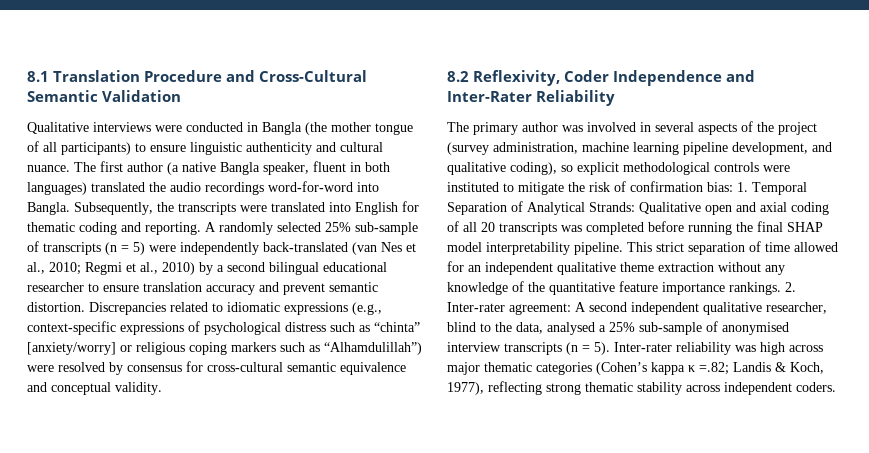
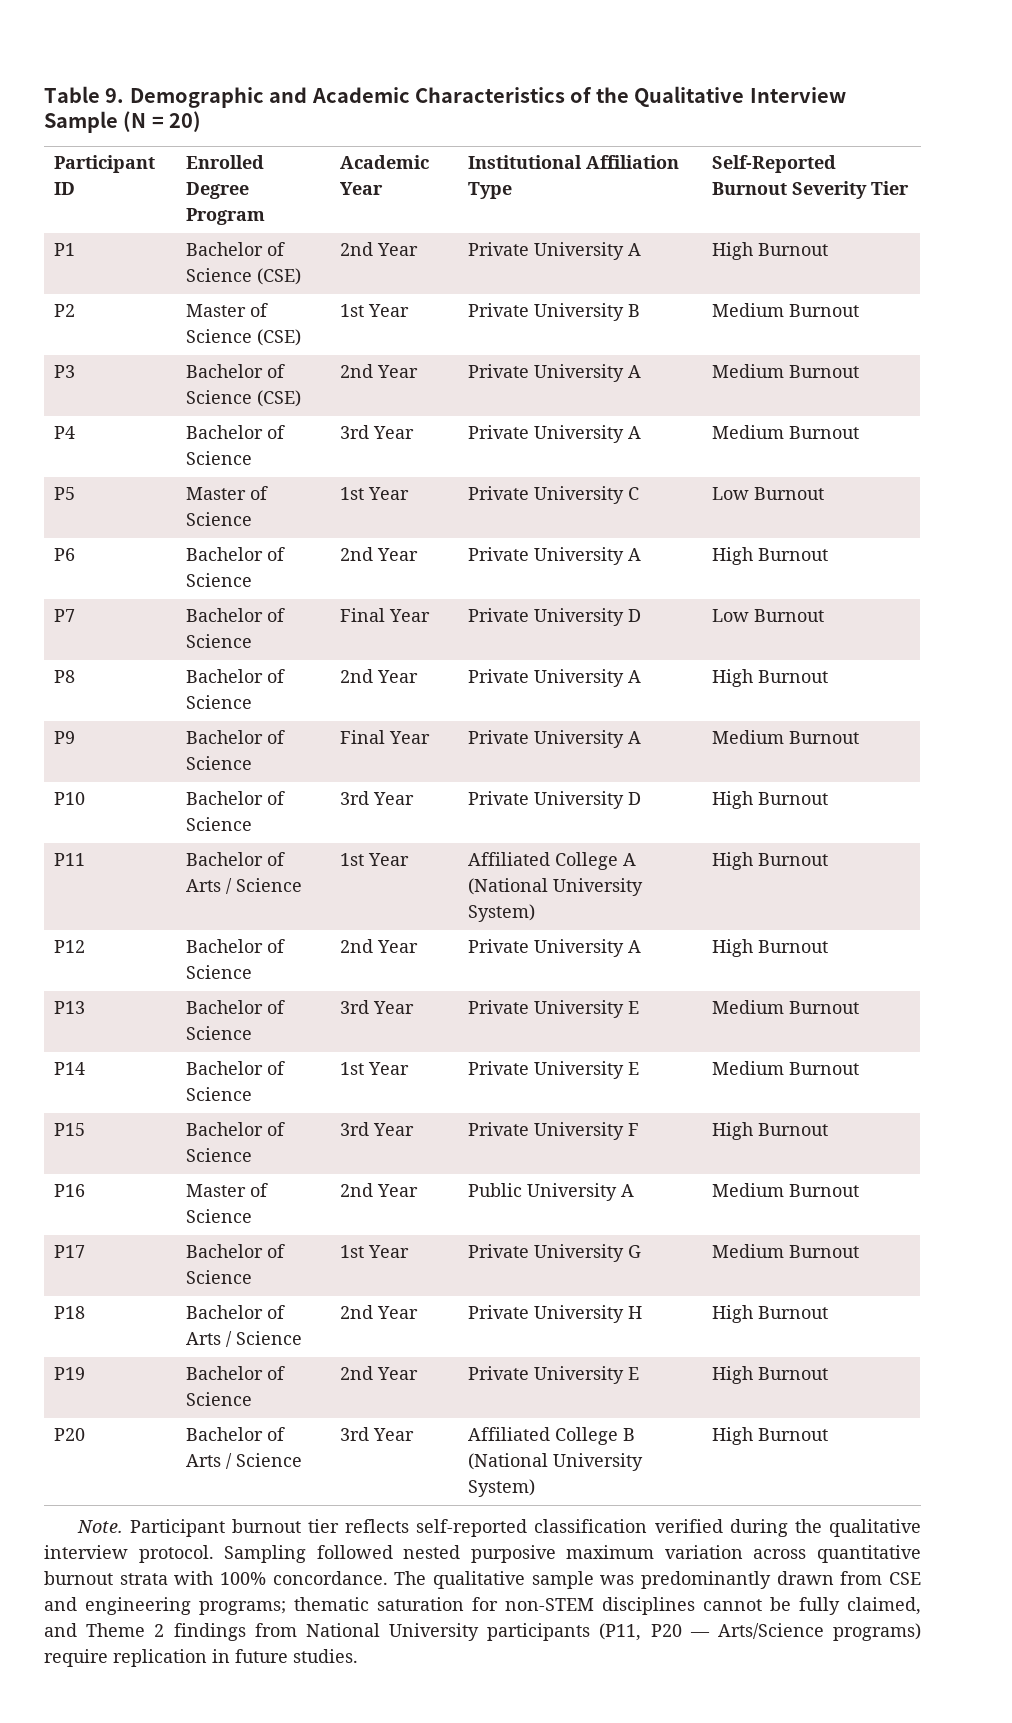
[27,70,368,82] [27,90,182,102] [27,122,413,135] [27,141,383,155] [27,161,390,175] [27,181,379,195] [27,201,419,215] [27,222,418,235] [27,241,416,255] [27,262,387,275] [27,282,378,295] [27,302,382,315] [27,321,420,335] [27,342,422,355] [27,361,406,375] [27,382,162,395] [447,70,756,86] [447,90,616,106] [447,121,817,135] [447,142,832,155] [447,162,790,175] [447,181,807,195] [447,201,829,215] [447,221,823,235] [447,241,838,255] [447,261,785,275] [447,281,796,295] [447,302,827,315] [447,321,789,335] [447,342,823,355] [447,362,824,375] [447,381,836,395] 8.1 Translation Procedure and Cross-Cultural Semantic Validation // Qualitative interviews were conducted in Bangla (the mother tongue of all participants) to ensure linguistic authenticity and cultural nuance. The first author (a native Bangla speaker, fluent in both languages) translated the audio recordings word-for-word into Bangla. Subsequently, the transcripts were translated into English for thematic coding and reporting. A randomly selected 25% sub-sample of transcripts (n = 5) were independently back-translated (van Nes et al., 2010; Regmi et al., 2010) by a second bilingual educational researcher to ensure translation accuracy and prevent semantic distortion. Discrepancies related to idiomatic expressions (e.g., context-specific expressions of psychological distress such as “chinta” [anxiety/worry] or religious coping markers such as “Alhamdulillah”) were resolved by consensus for cross-cultural semantic equivalence and conceptual validity. // 8.2 Reflexivity, Coder Independence and Inter-Rater Reliability // The primary author was involved in several aspects of the project (survey administration, machine learning pipeline development, and qualitative coding), so explicit methodological controls were instituted to mitigate the risk of confirmation bias: 1. Temporal Separation of Analytical Strands: Qualitative open and axial coding of all 20 transcripts was completed before running the final SHAP model interpretability pipeline. This strict separation of time allowed for an independent qualitative theme extraction without any knowledge of the quantitative feature importance rankings. 2. Inter-rater agreement: A second independent qualitative researcher, blind to the data, analysed a 25% sub-sample of anonymised interview transcripts (n = 5). Inter-rater reliability was high across major thematic categories (Cohen’s kappa κ =.82; Landis & Koch, 1977), reflecting strong thematic stability across independent coders. -> [44,86,846,108] [44,111,202,133] [54,155,156,173] [54,182,76,195] [186,155,265,169] [186,182,250,199] [186,208,266,225] [340,155,430,169] [340,182,384,195] [468,155,680,169] [468,182,513,199] [712,155,837,173] [712,181,910,199] [54,243,76,256] [186,242,286,256] [186,268,302,285] [340,242,419,256] [468,242,642,260] [712,242,829,260] [54,304,76,317] [186,303,269,317] [186,329,302,346] [340,304,410,317] [468,303,641,321] [712,303,860,317] [54,365,76,378] [186,364,286,378] [186,390,302,407] [340,364,419,378] [468,364,642,382] [712,364,860,378] [54,426,76,439] [186,425,286,439] [186,451,253,465] [340,425,415,439] [468,425,642,443] [712,425,860,439] [54,487,76,500] [186,486,269,500] [186,512,253,526] [340,487,410,500] [468,486,640,504] [712,487,825,500] [54,548,76,561] [186,547,286,561] [186,573,253,587] [340,547,419,561] [468,547,642,565] [712,547,829,565] [54,609,76,622] [186,608,286,622] [186,634,253,648] [340,608,431,622] [468,608,642,626] [712,609,825,622] [54,670,76,683] [186,669,286,683] [186,695,253,709] [340,669,419,683] [468,669,642,687] [712,669,829,687] [54,731,76,744] [186,730,286,744] [186,756,253,770] [340,730,431,744] [468,730,642,748] [712,730,860,744] [54,792,86,805] [186,791,286,805] [186,817,253,831] [340,791,415,805] [468,791,642,809] [712,791,829,809] [54,853,86,866] [186,852,286,866] [186,878,303,894] [340,853,410,866] [468,852,637,870] [468,878,644,896] [468,904,536,922] [712,852,829,870] [54,940,86,953] [186,939,286,953] [186,965,253,979] [340,939,419,953] [468,939,642,957] [712,939,829,957] [54,1001,86,1014] [186,1000,286,1014] [186,1026,253,1040] [340,1000,415,1014] [468,1000,640,1018] [712,1000,860,1014] [54,1062,86,1075] [186,1061,286,1075] [186,1087,253,1101] [340,1062,410,1075] [468,1061,640,1079] [712,1061,860,1075] [54,1123,86,1136] [186,1122,286,1136] [186,1148,253,1162] [340,1122,415,1136] [468,1122,640,1140] [712,1122,829,1140] [54,1184,86,1197] [186,1183,269,1197] [186,1209,253,1223] [340,1183,419,1197] [468,1183,635,1201] [712,1183,860,1197] [54,1245,86,1258] [186,1244,286,1258] [186,1270,253,1284] [340,1245,410,1258] [468,1244,642,1262] [712,1244,860,1258] [54,1306,86,1319] [186,1305,286,1319] [186,1331,303,1347] [340,1305,419,1319] [468,1305,643,1323] [712,1305,829,1323] [54,1367,86,1380] [186,1366,286,1380] [186,1392,253,1406] [340,1366,419,1380] [468,1366,640,1384] [712,1366,829,1384] [54,1428,86,1441] [186,1427,286,1441] [186,1453,303,1469] [340,1427,415,1441] [468,1427,636,1445] [468,1453,644,1471] [468,1479,536,1497] [712,1427,829,1445] [76,1519,921,1537] [44,1545,921,1563] [44,1571,921,1589] [44,1597,921,1615] [44,1623,921,1641] [44,1649,358,1667] Table 9. Demographic and Academic Characteristics of the Qualitative Interview Sample (N = 20) // Participant ID | Enrolled Degree Program | Academic Year | Institutional Affiliation Type | Self-Reported Burnout Severity Tier // P1 | Bachelor of Science (CSE) | 2nd Year | Private University A | High Burnout // P2 | Master of Science (CSE) | 1st Year | Private University B | Medium Burnout // P3 | Bachelor of Science (CSE) | 2nd Year | Private University A | Medium Burnout // P4 | Bachelor of Science | 3rd Year | Private University A | Medium Burnout // P5 | Master of Science | 1st Year | Private University C | Low Burnout // P6 | Bachelor of Science | 2nd Year | Private University A | High Burnout // P7 | Bachelor of Science | Final Year | Private University D | Low Burnout // P8 | Bachelor of Science | 2nd Year | Private University A | High Burnout // P9 | Bachelor of Science | Final Year | Private University A | Medium Burnout // P10 | Bachelor of Science | 3rd Year | Private University D | High Burnout // P11 | Bachelor of Arts / Science | 1st Year | Affiliated College A (National University System) | High Burnout // P12 | Bachelor of Science | 2nd Year | Private University A | High Burnout // P13 | Bachelor of Science | 3rd Year | Private University E | Medium Burnout // P14 | Bachelor of Science | 1st Year | Private University E | Medium Burnout // P15 | Bachelor of Science | 3rd Year | Private University F | High Burnout // P16 | Master of Science | 2nd Year | Public University A | Medium Burnout // P17 | Bachelor of Science | 1st Year | Private University G | Medium Burnout // P18 | Bachelor of Arts / Science | 2nd Year | Private University H | High Burnout // P19 | Bachelor of Science | 2nd Year | Private University E | High Burnout // P20 | Bachelor of Arts / Science | 3rd Year | Affiliated College B (National University System) | High Burnout // Note. Participant burnout tier reflects self-reported classification verified during the qualitative interview protocol. Sampling followed nested purposive maximum variation across quantitative burnout strata with 100% concordance. The qualitative sample was predominantly drawn from CSE and engineering programs; thematic saturation for non-STEM disciplines cannot be fully claimed, and Theme 2 findings from National University participants (P11, P20 — Arts/Science programs) require replication in future studies.

